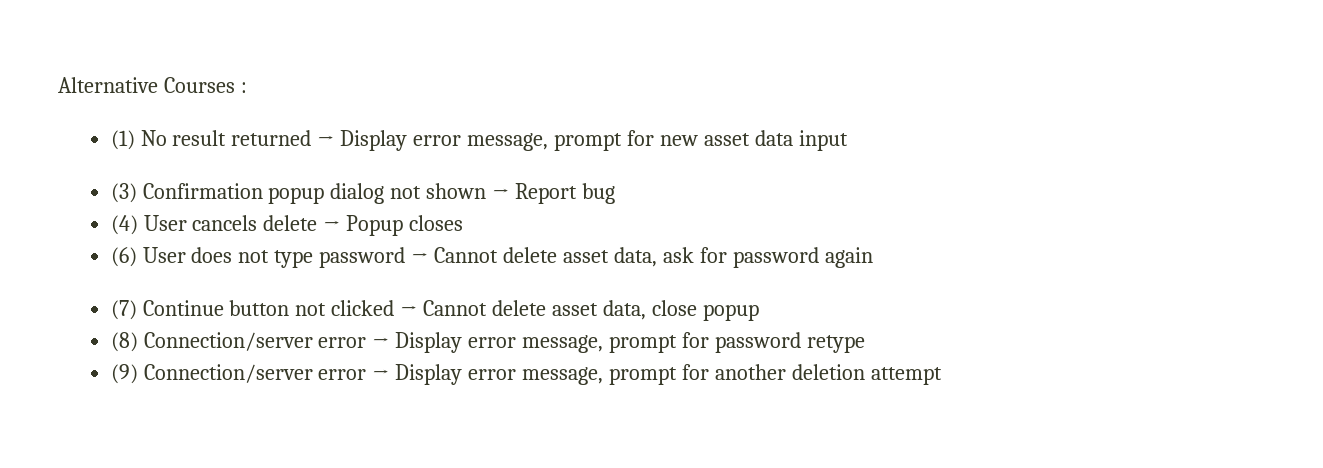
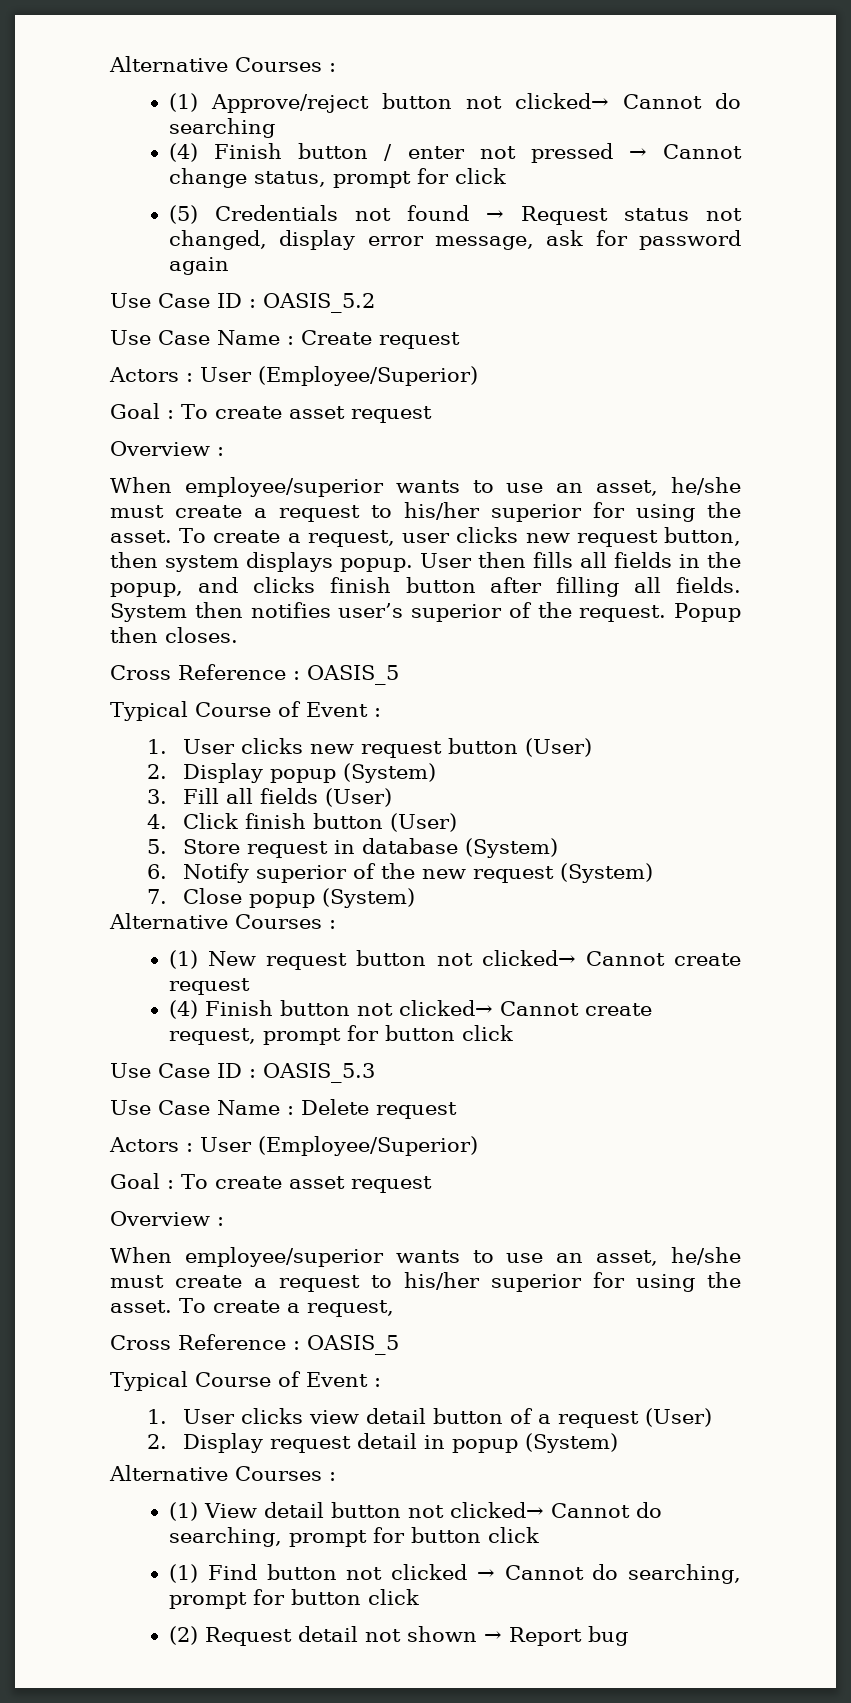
[58,77,247,93] [110,130,848,151] [110,183,385,204] Alternative Courses : // (1) No result returned → Display error message, prompt for new asset data input // (3) Confirmation popup dialog -> [109,56,336,72] [169,93,741,113] [169,118,276,138] [169,143,742,163] [169,168,507,188] [169,205,742,225] [169,230,741,250] [169,257,230,275] [110,293,375,313] [110,330,460,349] [109,366,478,386] [110,403,432,423] [110,441,224,456] [110,477,741,497] [110,502,741,522] [110,527,741,547] [110,552,741,572] [110,577,741,597] [110,602,742,622] [110,627,238,643] [110,664,399,685] [110,701,381,721] [146,738,593,758] [146,763,437,783] [146,788,393,807] [146,813,458,832] [146,838,559,858] [146,863,654,883] [146,888,416,908] [109,913,336,929] [169,950,742,970] [169,978,251,995] [169,1000,653,1019] [169,1025,514,1045] [110,1063,375,1083] [110,1099,457,1119] [109,1136,478,1156] [110,1173,432,1193] [110,1211,224,1226] [110,1247,741,1267] [110,1272,741,1292] [110,1298,394,1317] [110,1334,399,1355] [110,1371,381,1391] [146,1408,713,1428] [146,1433,619,1453] [109,1465,336,1481] [169,1502,663,1521] [169,1527,540,1547] [169,1564,741,1584] [169,1589,420,1609] [169,1626,359,1646] Alternative Courses : // (1) Approve/reject button not clicked→ Cannot do searching // (4) Finish button / enter not pressed → Cannot change status, prompt for click // (5) Credentials not found → Request status not changed, display error message, ask for password again // Use Case ID : OASIS_5.2 // Use Case Name : Create request // Actors : User (Employee/Superior) // Goal : To create asset request // Overview : // When employee/superior wants to use an asset, he/she must create a request to his/her superior for using the asset. To create a request, user clicks new request button, then system displays popup. User then fills all fields in the popup, and clicks finish button after filling all fields. System then notifies user’s superior of the request. Popup then closes. // Cross Reference : OASIS_5 // Typical Course of Event : // 1. User clicks new request button (User) // 2. Display popup (System) // 3. Fill all fields (User) // 4. Click finish button (User) // 5. Store request in database (System) // 6. Notify superior of the new request (System) // 7. Close popup (System) // Alternative Courses : // (1) New request button not clicked→ Cannot create request // (4) Finish button not clicked→ Cannot create request, prompt for button click // Use Case ID : OASIS_5.3 // Use Case Name : Delete request // Actors : User (Employee/Superior) // Goal : To create asset request // Overview : // When employee/superior wants to use an asset, he/she must create a request to his/her superior for using the asset. To create a request, // Cross Reference : OASIS_5 // Typical Course of Event : // 1. User clicks view detail button of a request (User) // 2. Display request detail in popup (System) // Alternative Courses : // (1) View detail button not clicked→ Cannot do searching, prompt for button click // (1) Find button not clicked → Cannot do searching, prompt for button click // (2) Request detail
[110,215,464,236] [110,247,873,268] [110,300,759,321] [110,332,865,353] [110,364,942,385] // (4) User cancels delete → Popup closes // (6) User does not type password → Cannot delete asset data, ask for password again // (7) Continue button not clicked → Cannot delete asset data, close popup // (8) Connection/server error → Display error message, prompt for password retype // (9) Connection/server error → Display error message, prompt for another deletion attempt -> (629, 1636) none

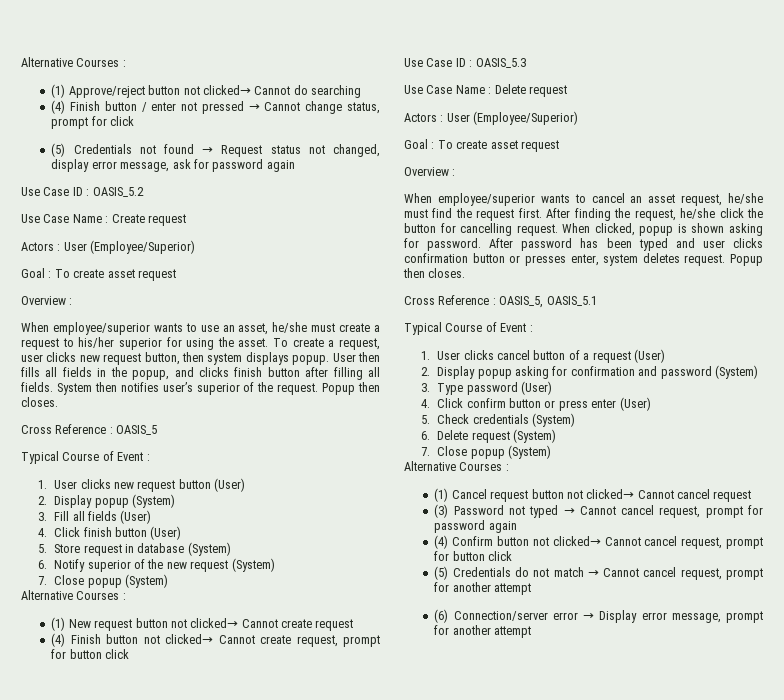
[506,1247,741,1266] [110,1272,741,1292] [110,1298,394,1317] [110,1334,399,1355] [110,1371,381,1391] [146,1408,427,1424] use an asset, he/she must create a request to his/her superior for using the asset. To create a request, // Cross Reference : OASIS_5 // Typical Course of Event : // 1. User clicks view detail -> [591,193,763,206] [404,208,763,221] [404,223,763,236] [404,238,763,251] [404,253,763,266] [403,268,466,278] [404,295,597,308] [404,322,533,335] [420,350,531,360] cancel an asset request, he/she must find the request first. After finding the request, he/she click the button for cancelling request. When clicked, popup is shown asking for password. After password has been typed and user clicks confirmation button or presses enter, system deletes request. Popup then closes. // Cross Reference : OASIS_5, OASIS_5.1 // Typical Course of Event : // 1. User clicks cancel
[270,1433,619,1453] [109,1465,336,1481] [169,1502,663,1521] [169,1527,540,1547] [169,1564,741,1584] [169,1589,420,1609] [169,1626,629,1646] request detail in popup (System) // Alternative Courses : // (1) View detail button not clicked→ Cannot do searching, prompt for button click // (1) Find button not clicked → Cannot do searching, prompt for button click // (2) Request detail not shown → Report bug -> [477,365,758,379] [420,381,553,395] [420,397,651,411] [420,413,576,427] [420,429,557,443] [420,445,552,459] [404,461,509,471] [434,488,752,502] [434,504,763,518] [434,520,517,533] [434,535,763,549] [434,551,513,561] [434,566,763,580] [434,582,532,595] [434,609,763,623] [434,625,532,638] popup asking for confirmation and password (System) // 3. Type password (User) // 4. Click confirm button or press enter (User) // 5. Check credentials (System) // 6. Delete request (System) // 7. Close popup (System) // Alternative Courses : // (1) Cancel request button not clicked→ Cannot cancel request // (3) Password not typed → Cannot cancel request, prompt for password again // (4) Confirm button not clicked→ Cannot cancel request, prompt for button click // (5) Credentials do not match → Cannot cancel request, prompt for another attempt // (6) Connection/server error → Display error message, prompt for another attempt

